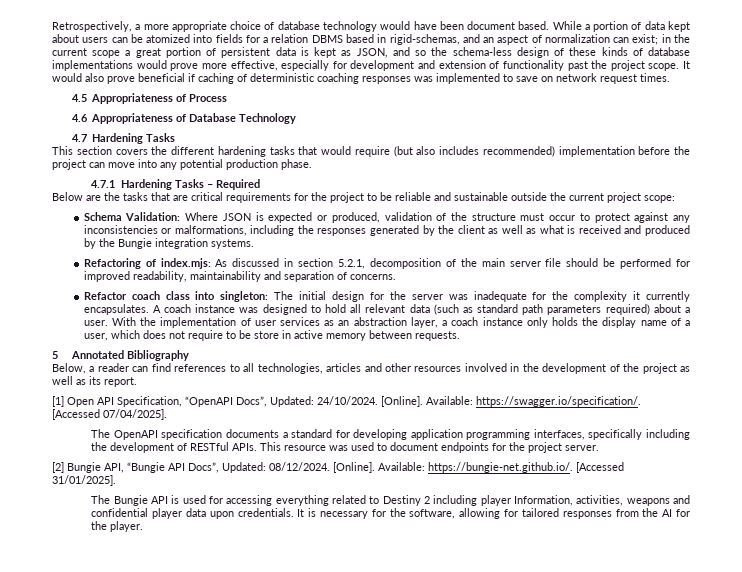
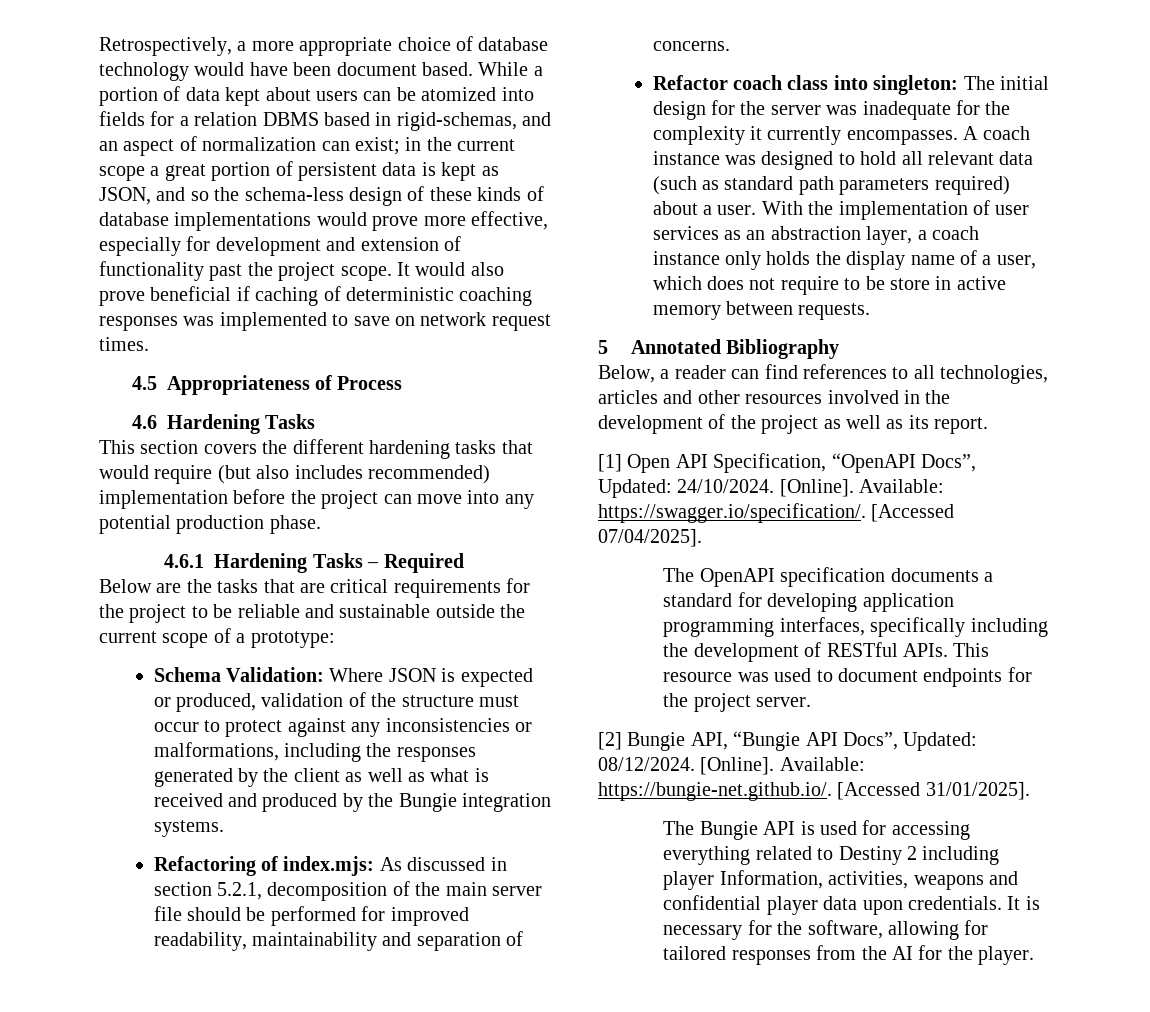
[91,113,297,124] [71,134,87,142] Appropriateness of Database Technology // 4.7 -> (157, 422) none
[91,180,116,188] 4.7.1 -> [164,554,205,568] 4.6.1
[607,192,675,203] project scope: -> [162,628,335,648] scope of a prototype:
[83,304,149,315] encapsulates. -> [846,130,958,145] encompasses.

